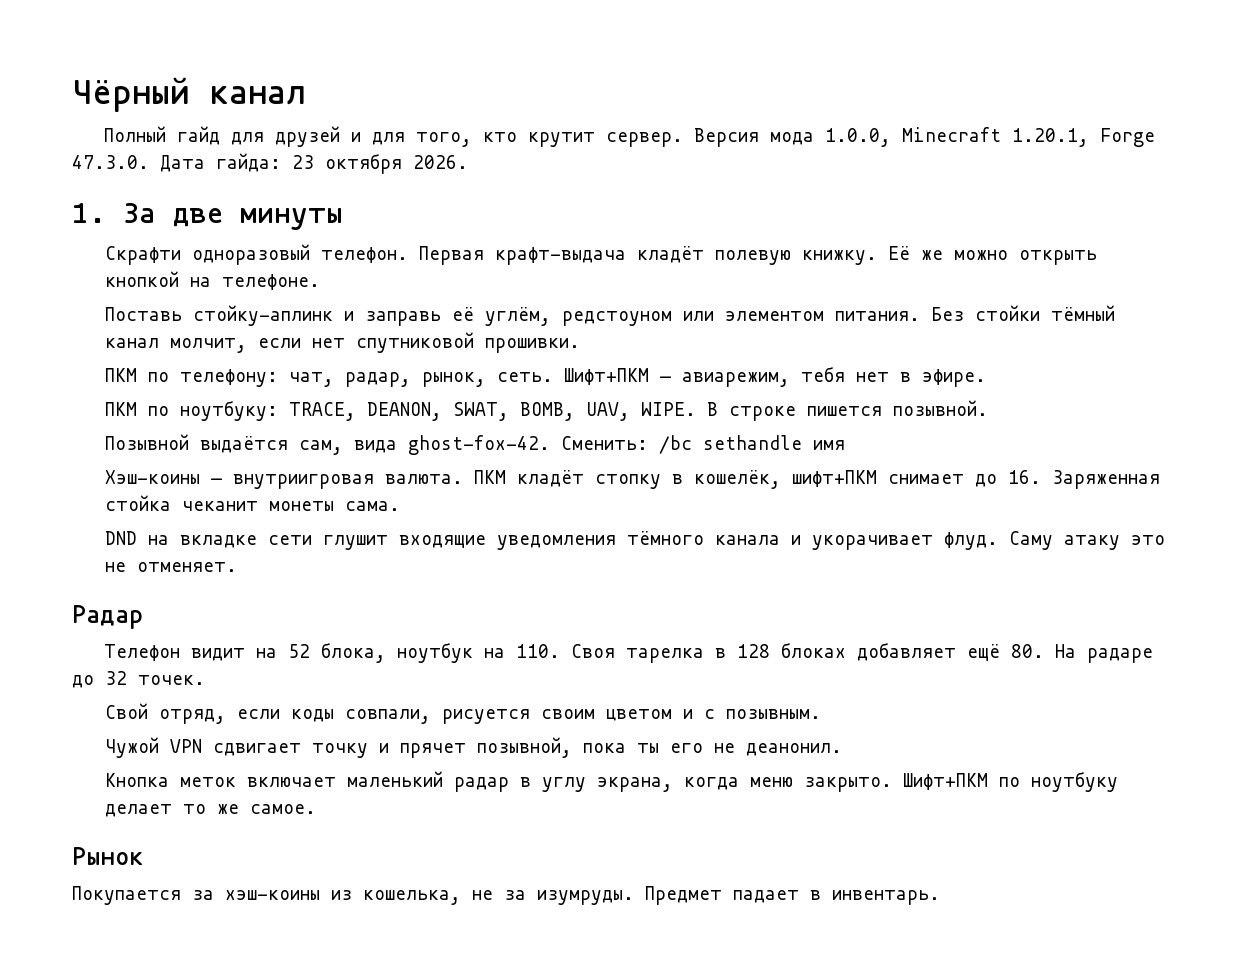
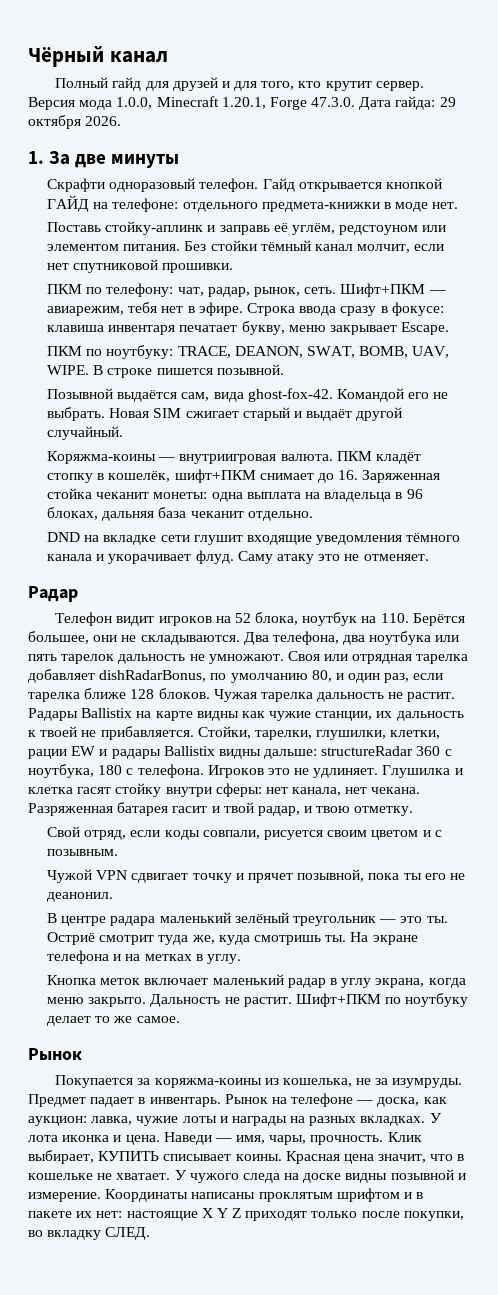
[292,155,314,169] 23 -> [439,97,456,107] 29
[419,246,1098,265] [105,271,321,290] Первая крафт-выдача кладёт полевую книжку. Её же можно открыть кнопкой на телефоне. -> [262,178,443,192] [47,195,459,212] Гайд открывается кнопкой ГАЙД на телефоне: отдельного предмета-книжки в моде нет.
(987, 378) none -> [247,302,444,316] [47,321,450,335] Строка ввода сразу в фокусе: клавиша инвентаря печатает букву, меню закрывает Escape.
[561,435,846,454] [105,470,201,484] Сменить: /bc sethandle имя // Хэш-коины -> [337,388,449,402] [47,407,403,421] [47,426,124,440] [47,451,157,464] Командой его не выбрать. Новая SIM сжигает старый и выдаёт другой случайный. // Коряжма-коины
[269,501,401,511] монеты сама. -> [153,489,423,502] [47,507,313,521] монеты: одна выплата на владельца в 96 блоках, дальняя база чеканит отдельно.
(246, 654) none -> [158,616,212,626] игроков
[571,643,1154,663] [72,671,205,688] Своя тарелка в 128 блоках добавляет ещё 80. На радаре до 32 точек. -> [412,613,465,626] [28,631,460,645] [28,651,469,664] [28,669,444,683] [28,688,456,702] [28,708,464,721] [28,726,441,740] [28,746,452,759] [28,764,463,778] [28,783,421,797] [28,802,414,816] Берётся большее, они не складываются. Два телефона, два ноутбука или пять тарелок дальность не умножают. Своя или отрядная тарелка добавляет dishRadarBonus, по умолчанию 80, и один раз, если тарелка ближе 128 блоков. Чужая тарелка дальность не растит. Радары Ballistix на карте видны как чужие станции, их дальность к твоей не прибавляется. Стойки, тарелки, глушилки, клетки, рации EW и радары Ballistix видны дальше: structureRadar 360 с ноутбука, 180 с телефона. Игроков это не удлиняет. Глушилка и клетка гасят стойку внутри сферы: нет канала, нет чекана. Разряженная батарея гасит и твой радар, и твою отметку.
(843, 749) none -> [47,912,448,926] [47,932,418,945] [47,950,242,964] // В центре радара маленький зелёный треугольник — это ты. Остриё смотрит туда же, куда смотришь ты. На экране телефона и на метках в углу.
(893, 784) none -> [150,994,292,1007] Дальность не растит.
[225,890,320,900] хэш-коины -> [154,1078,262,1088] коряжма-коины
(940, 897) none -> [224,1093,447,1107] [28,1113,441,1126] [28,1132,422,1145] [28,1150,465,1164] [28,1169,466,1183] [28,1188,424,1202] [28,1208,464,1221] [28,1227,151,1240] Рынок на телефоне — доска, как аукцион: лавка, чужие лоты и награды на разных вкладках. У лота иконка и цена. Наведи — имя, чары, прочность. Клик выбирает, КУПИТЬ списывает коины. Красная цена значит, что в кошельке не хватает. У чужого следа на доске видны позывной и измерение. Координаты написаны проклятым шрифтом и в пакете их нет: настоящие X Y Z приходят только после покупки, во вкладку СЛЕД.

